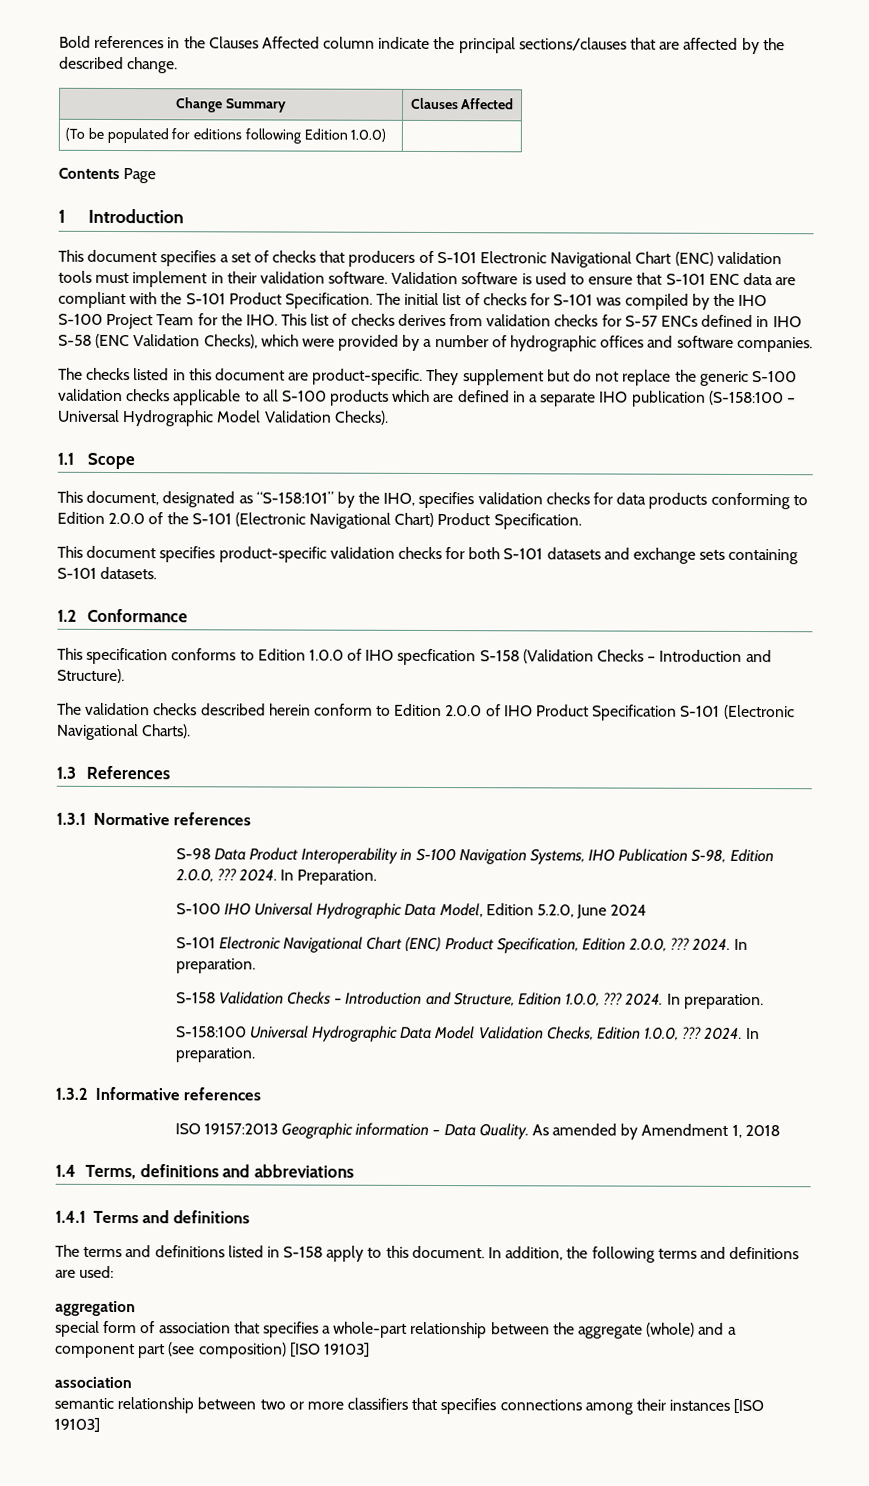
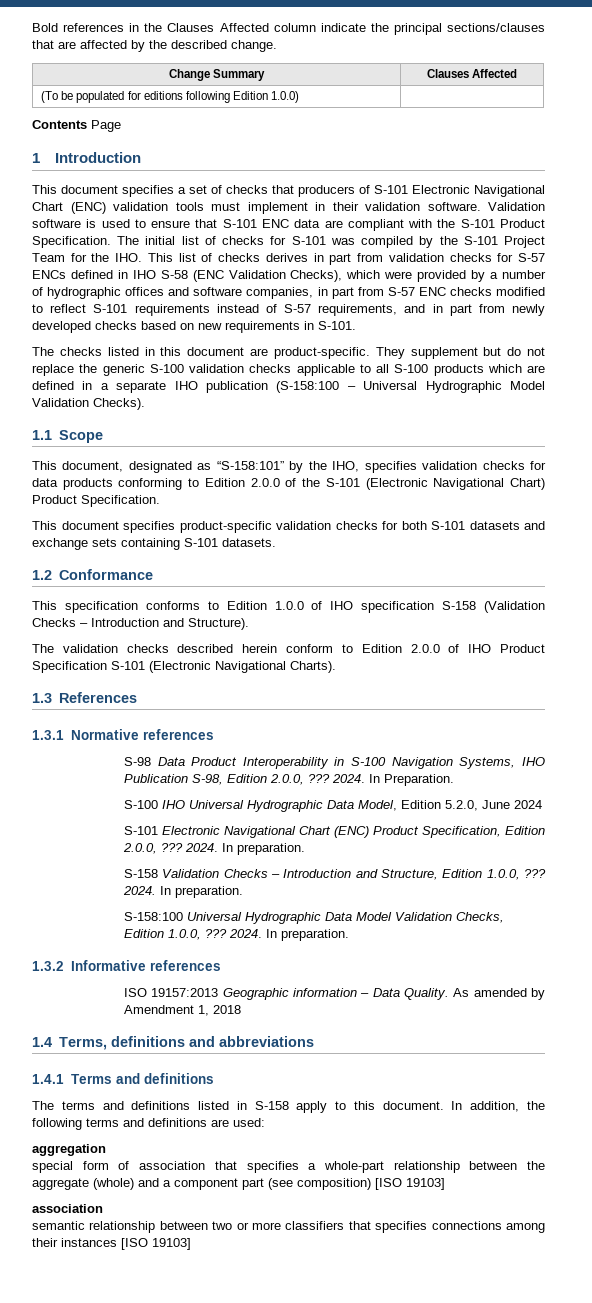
[738,294,768,307] [58,313,103,325] IHO S-100 -> [463,236,498,245] S-101
(446, 320) none -> [313,253,352,265] in part
[736,336,813,353] companies. -> [246,287,545,299] [32,304,546,316] [32,321,356,333] companies, in part from S-57 ENC checks modified to reflect S-101 requirements instead of S-57 requirements, and in part from newly developed checks based on new requirements in S-101.
[397,648,477,666] specfication -> [361,601,435,613] specification

